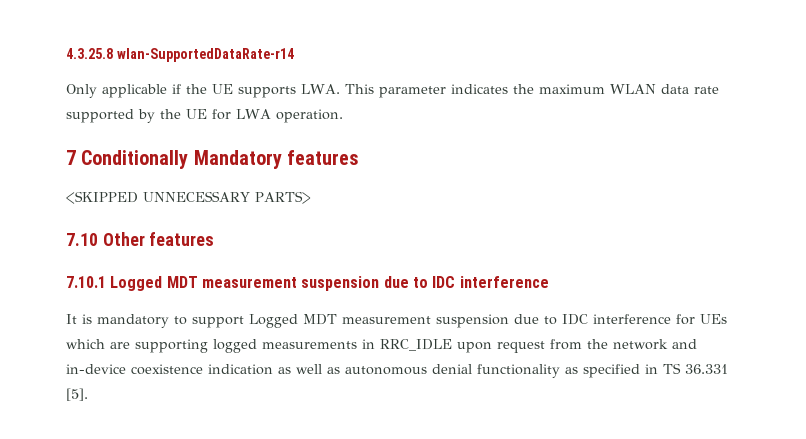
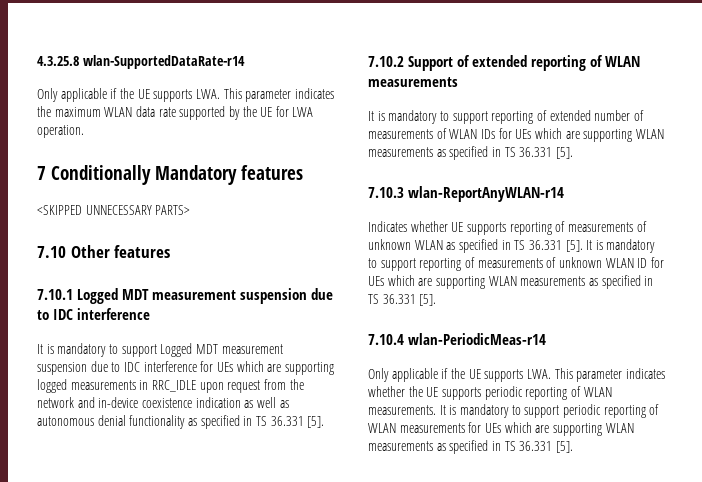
(88, 394) none -> [368,55,641,71] [368,77,458,87] [368,110,644,124] [368,128,664,142] [368,146,573,160] [368,186,565,202] [368,221,647,235] [368,239,656,253] [368,257,664,271] [368,275,654,289] [368,294,437,306] [368,333,547,345] [368,368,665,382] [368,386,612,400] [368,404,660,418] [368,422,634,436] [368,440,573,454] // 7.10.2 Support of extended reporting of WLAN measurements // It is mandatory to support reporting of extended number of measurements of WLAN IDs for UEs which are supporting WLAN measurements as specified in TS 36.331 [5]. // 7.10.3 wlan-ReportAnyWLAN-r14 // Indicates whether UE supports reporting of measurements of unknown WLAN as specified in TS 36.331 [5]. It is mandatory to support reporting of measurements of unknown WLAN ID for UEs which are supporting WLAN measurements as specified in TS 36.331 [5]. // 7.10.4 wlan-PeriodicMeas-r14 // Only applicable if the UE supports LWA. This parameter indicates whether the UE supports periodic reporting of WLAN measurements. It is mandatory to support periodic reporting of WLAN measurements for UEs which are supporting WLAN measurements as specified in TS 36.331 [5].

